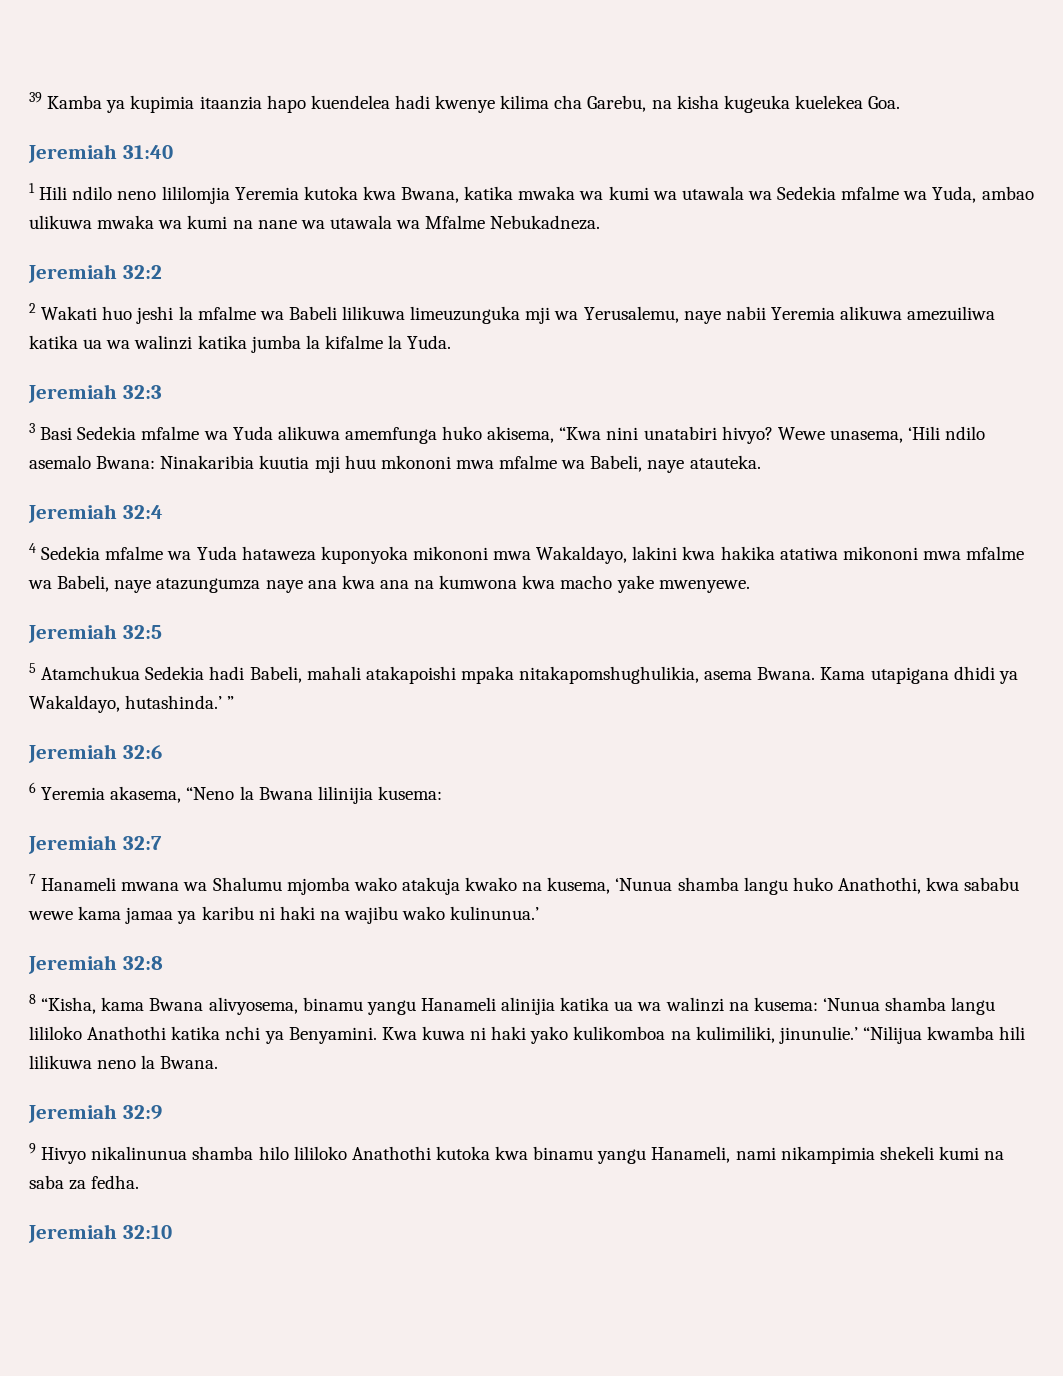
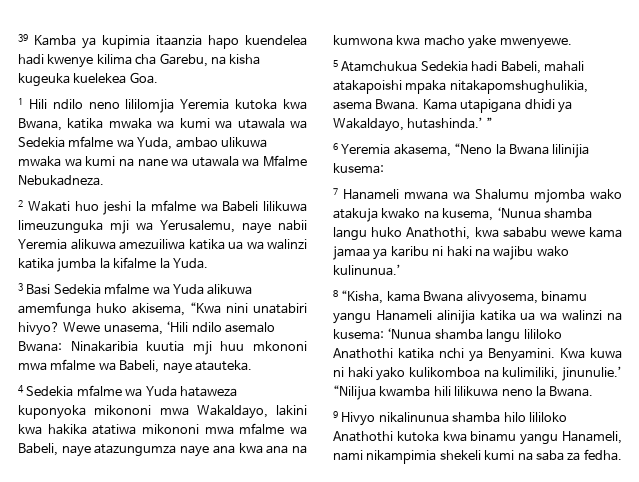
[28,144,173,163] // Jeremiah 31:40 -> (158, 78) none
[28,264,162,283] // Jeremiah 32:2 -> (104, 180) none
[28,384,162,403] // Jeremiah 32:3 -> (208, 263) none
[28,504,163,523] // Jeremiah 32:4 -> (252, 365) none
[28,624,162,643] // Jeremiah 32:5 -> (572, 43) none
[28,744,162,763] // Jeremiah 32:6 -> (493, 122) none
[28,835,162,854] // Jeremiah 32:7 -> (384, 168) none
[28,955,163,974] // Jeremiah 32:8 -> (401, 270) none
[28,1104,162,1123] // Jeremiah 32:9 -> (594, 391) none
[28,1224,172,1243] // Jeremiah 32:10 -> (622, 455) none

